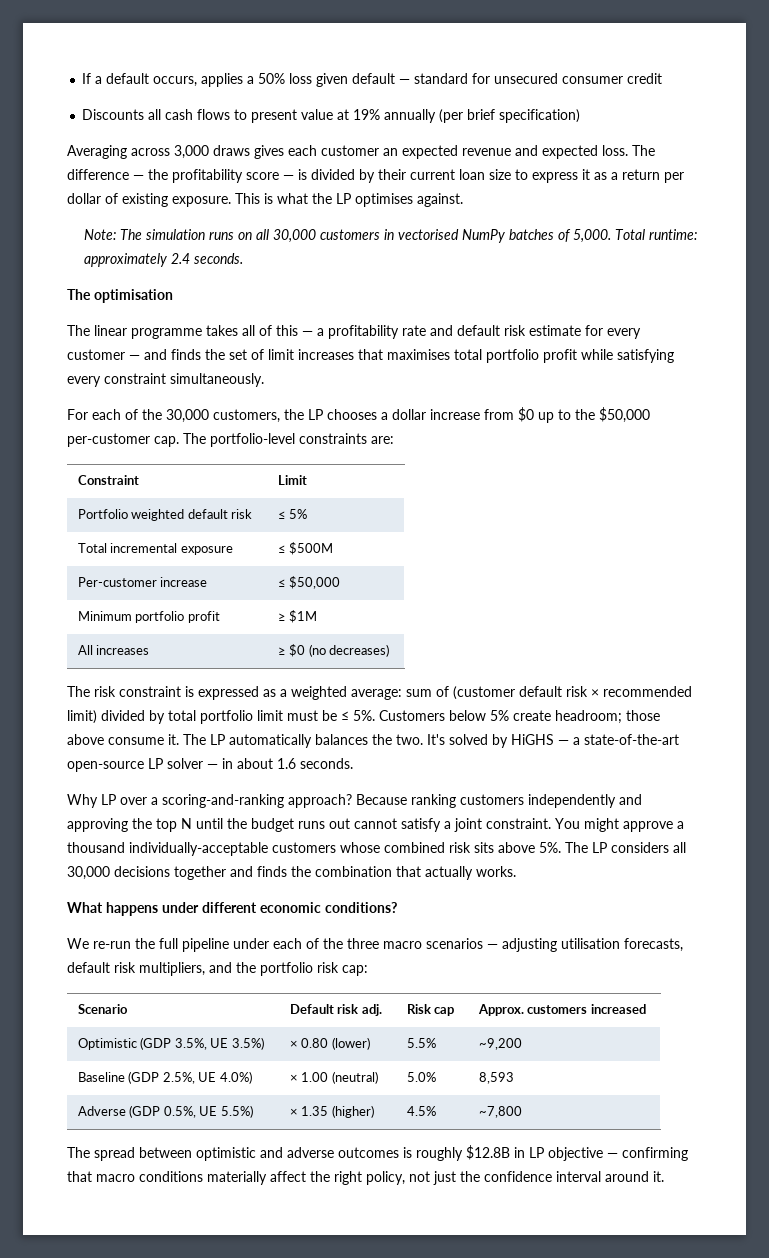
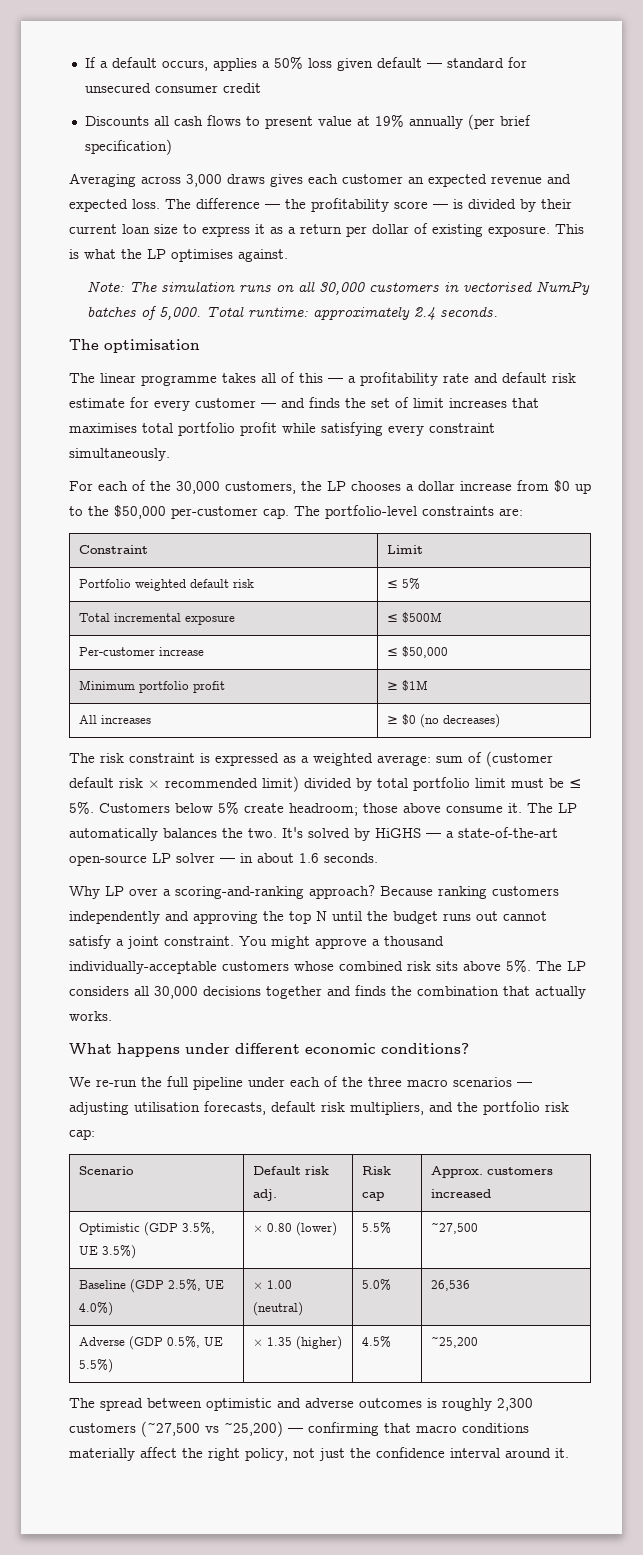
[479,1038,523,1050] ~9,200 -> [431,1222,479,1234] ~27,500
[479,1072,515,1084] 8,593 -> [431,1280,471,1291] 26,536
[479,1106,523,1118] ~7,800 -> [431,1336,479,1348] ~25,200
[466,1145,603,1161] $12.8B in LP objective -> [497,1398,533,1411] [69,1421,283,1437] 2,300 customers (~27,500 vs ~25,200)

